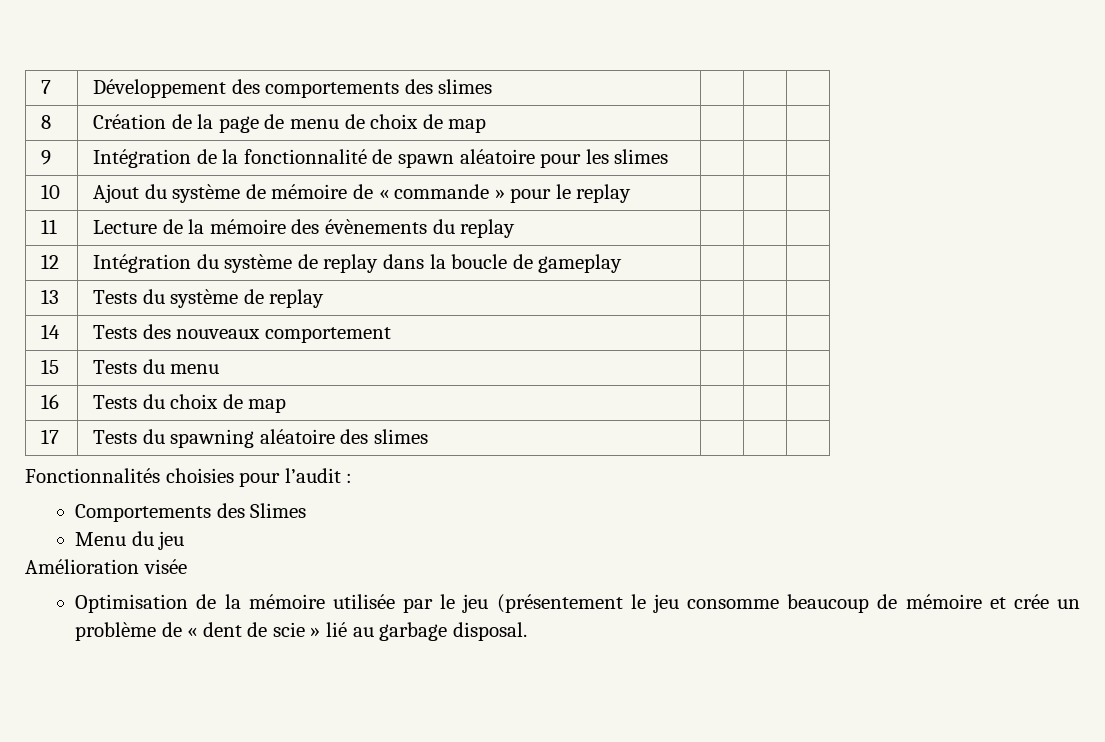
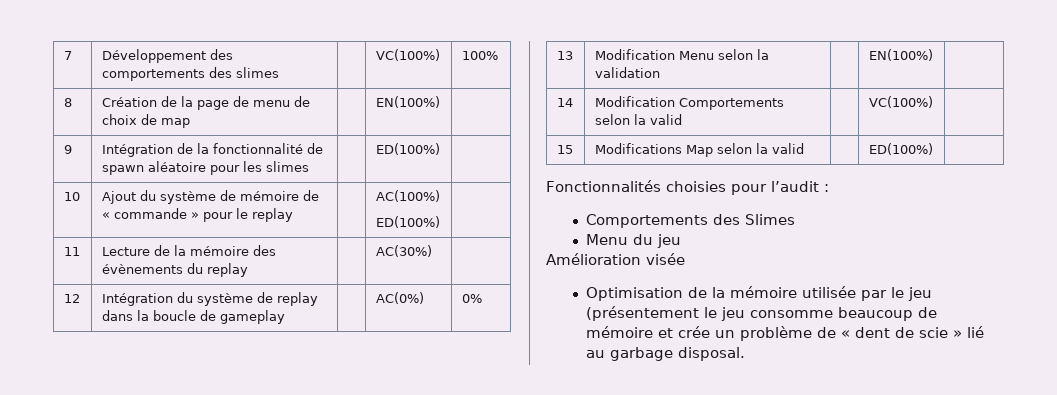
(493, 86) | -> [375,49,440,61] [461,51,498,60] VC(100%) | 100%
(487, 125) none -> [375,96,440,108] EN(100%)
(669, 156) none -> [375,143,440,155] ED(100%)
(632, 193) none -> [375,190,440,202] [375,216,440,228] AC(100%) // ED(100%)
(516, 228) none -> [375,245,432,257] AC(30%)
(623, 263) | -> [375,292,424,304] [461,294,482,303] AC(0%) | 0%
[93,289,325,308] [41,324,61,339] [93,324,391,343] [41,359,60,374] [93,359,220,374] [41,394,60,409] [93,394,287,413] [41,429,60,444] [93,429,429,448] Tests du système de replay | | | // 14 | Tests des nouveaux comportement | | | // 15 | Tests du menu | | | // 16 | Tests du choix de map | | | // 17 | Tests du spawning aléatoire des slimes | | -> [594,49,769,60] [594,67,660,78] [868,49,933,61] [556,98,573,107] [594,96,784,110] [594,114,682,125] [868,96,933,108] [556,145,573,154] [594,143,804,157] [868,143,933,155] Modification Menu selon la validation | | EN(100%) | // 14 | Modification Comportements selon la valid | | VC(100%) | // 15 | Modifications Map selon la valid | | ED(100%)

